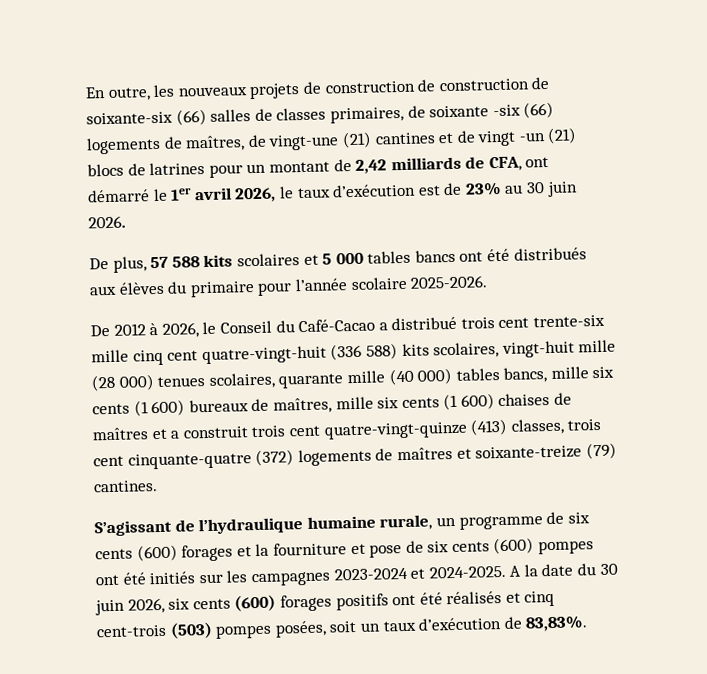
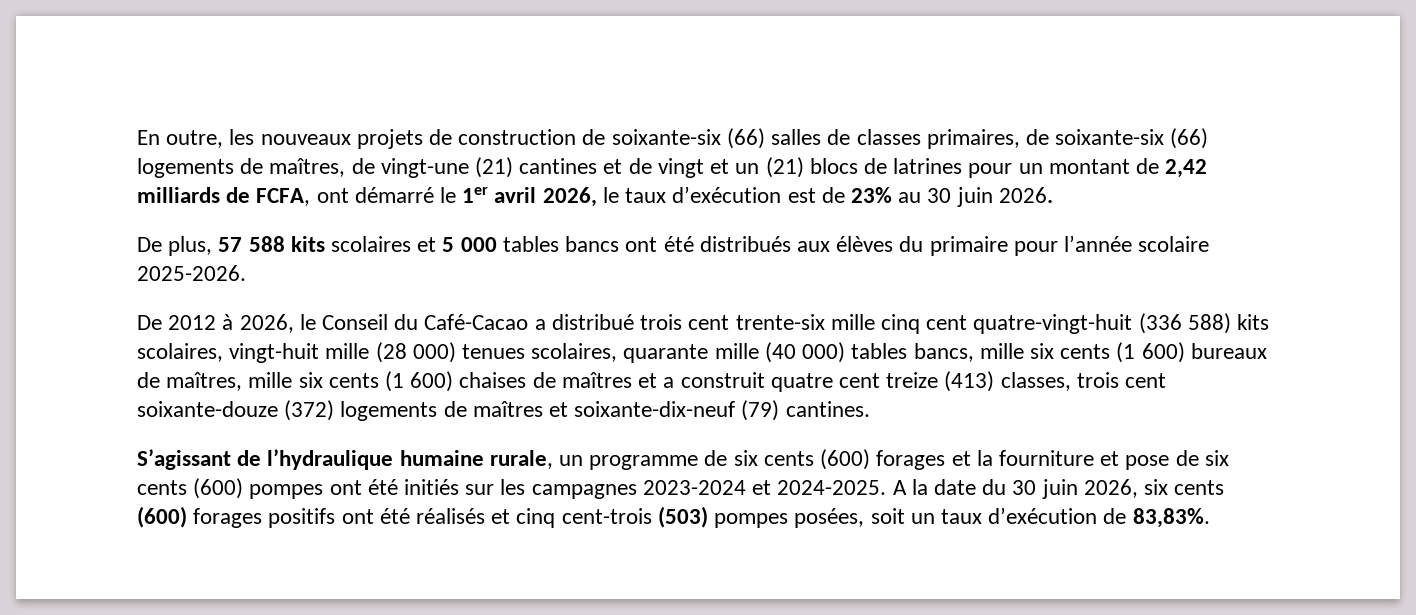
[438,76,550,92] construction de -> (606, 137) none
[429,104,521,118] soixante -six -> [1055,129,1165,145] soixante-six
[518,132,546,142] -un -> [710,159,760,174] et un
[488,156,522,172] CFA, -> [256,188,311,206] FCFA,
[251,421,468,440] trois cent quatre-vingt-quinze -> [770,372,939,392] quatre cent treize
[127,452,252,470] cinquante-quatre -> [137,401,278,417] soixante-douze
[475,445,583,460] soixante-treize -> [574,401,736,417] soixante-dix-neuf

